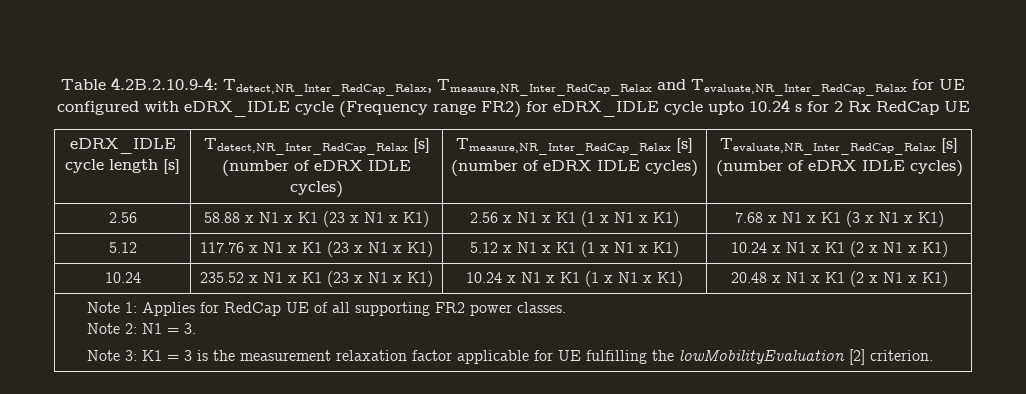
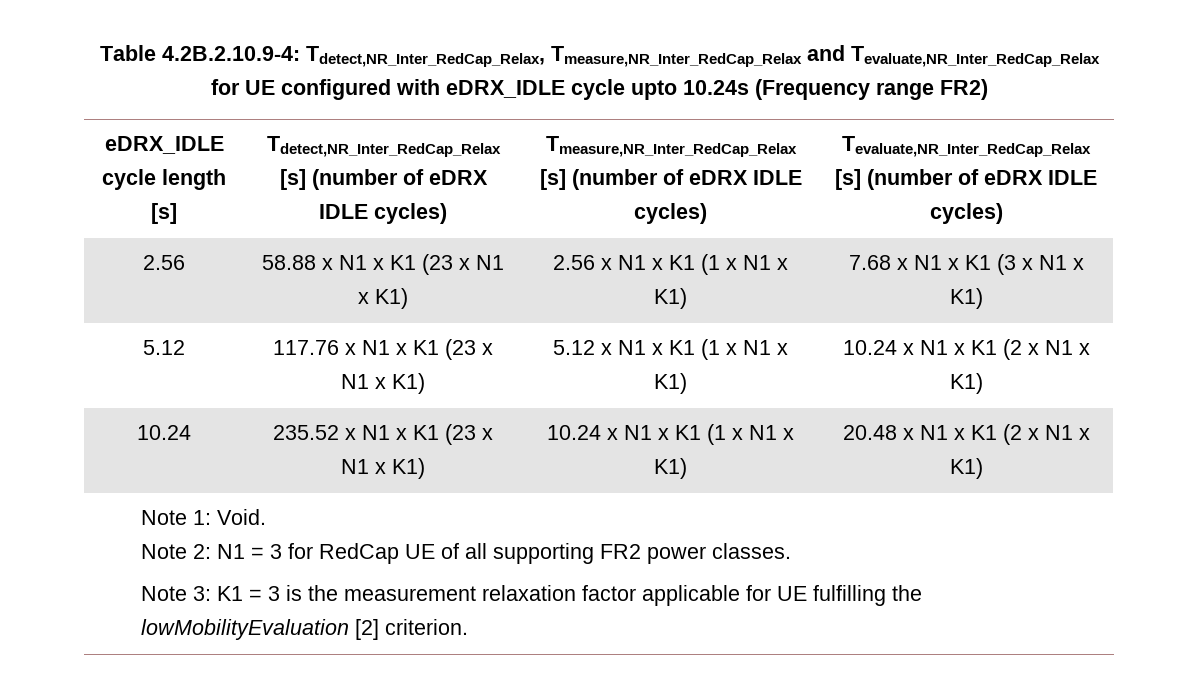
(334, 108) none -> [630,80,749,100] upto 10.24s
[525,99,970,117] for eDRX_IDLE cycle upto 10.24 s for 2 Rx RedCap UE -> (988, 89) none
[142,302,196,316] Applies -> [216,509,266,525] [140,544,282,559] Void. // Note 2: N1 = 3
[87,323,197,334] // Note 2: N1 = 3. -> (791, 551) none

